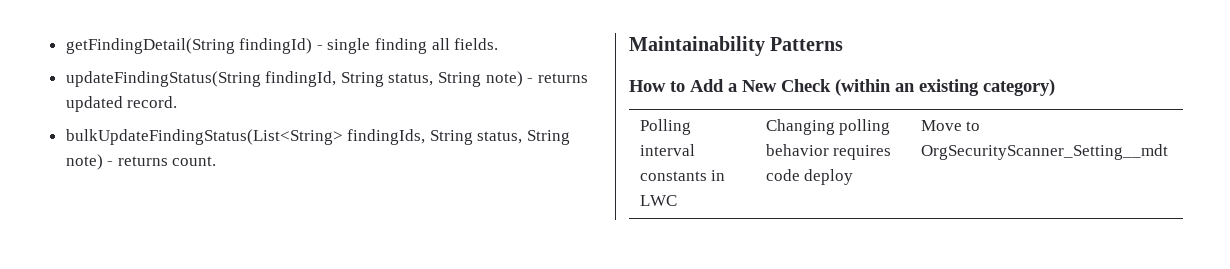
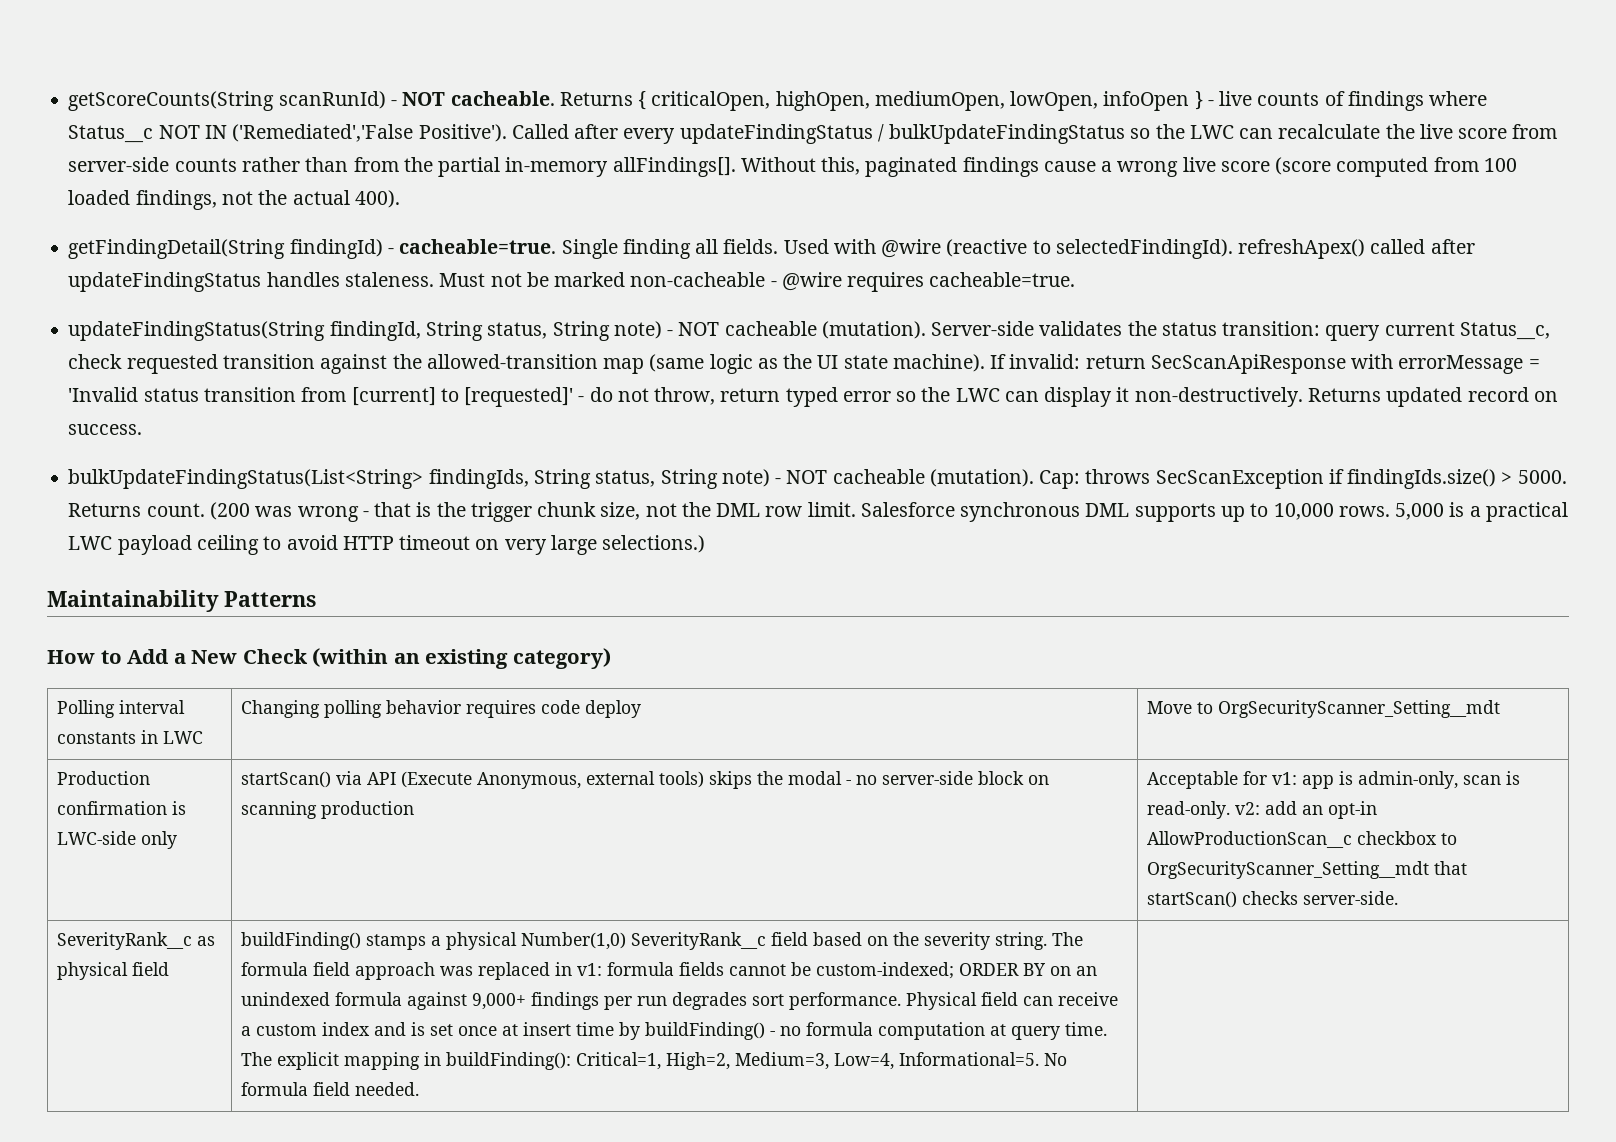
(65, 46) none -> [68,91,1488,111] [68,124,1558,144] [68,157,1518,177] [68,190,400,210] getScoreCounts(String scanRunId) - NOT cacheable. Returns { criticalOpen, highOpen, mediumOpen, lowOpen, infoOpen } - live counts of findings where Status__c NOT IN ('Remediated','False Positive'). Called after every updateFindingStatus / bulkUpdateFindingStatus so the LWC can recalculate the live score from server-side counts rather than from the partial in-memory allFindings[]. Without this, paginated findings cause a wrong live score (score computed from 100 loaded findings, not the actual 400). //
[327,38,371,54] single -> [399,239,618,259] cacheable=true. Single
(499, 44) none -> [783,239,1475,259] [68,272,1076,292] Used with @wire (reactive to selectedFindingId). refreshApex() called after updateFindingStatus handles staleness. Must not be marked non-cacheable - @wire requires cacheable=true.
[537,73,588,83] [65,96,178,112] returns updated record. -> [678,321,1550,341] [68,354,1540,374] [68,387,1558,407] [68,424,143,435] NOT cacheable (mutation). Server-side validates the status transition: query current Status__c, check requested transition against the allowed-transition map (same logic as the UI state machine). If invalid: return SecScanApiResponse with errorMessage = 'Invalid status transition from [current] to [requested]' - do not throw, return typed error so the LWC can display it non-destructively. Returns updated record on success.
[117,156,217,166] returns count. -> [786,469,1567,489] [68,502,1568,522] [68,535,706,555] NOT cacheable (mutation). Cap: throws SecScanException if findingIds.size() > 5000. Returns count. (200 was wrong - that is the trigger chunk size, not the DML row limit. Salesforce synchronous DML supports up to 10,000 rows. 5,000 is a practical LWC payload ceiling to avoid HTTP timeout on very large selections.)
(1168, 152) none -> [56,771,150,785] [56,801,186,815] [56,831,177,849] [240,771,1049,789] [240,801,414,819] [1146,771,1520,789] [1146,801,1377,819] [1146,831,1457,848] [1146,861,1467,879] [1146,891,1398,908] [56,932,215,950] [56,962,169,980] [240,932,1083,950] [240,962,1097,980] [240,992,1118,1010] [240,1022,1107,1040] [240,1052,1067,1070] [240,1082,419,1096] // Production confirmation is LWC-side only | startScan() via API (Execute Anonymous, external tools) skips the modal - no server-side block on scanning production | Acceptable for v1: app is admin-only, scan is read-only. v2: add an opt-in AllowProductionScan__c checkbox to OrgSecurityScanner_Setting__mdt that startScan() checks server-side. // SeverityRank__c as physical field | buildFinding() stamps a physical Number(1,0) SeverityRank__c field based on the severity string. The formula field approach was replaced in v1: formula fields cannot be custom-indexed; ORDER BY on an unindexed formula against 9,000+ findings per run degrades sort performance. Physical field can receive a custom index and is set once at insert time by buildFinding() - no formula computation at query time. The explicit mapping in buildFinding(): Critical=1, High=2, Medium=3, Low=4, Informational=5. No formula field needed. |

